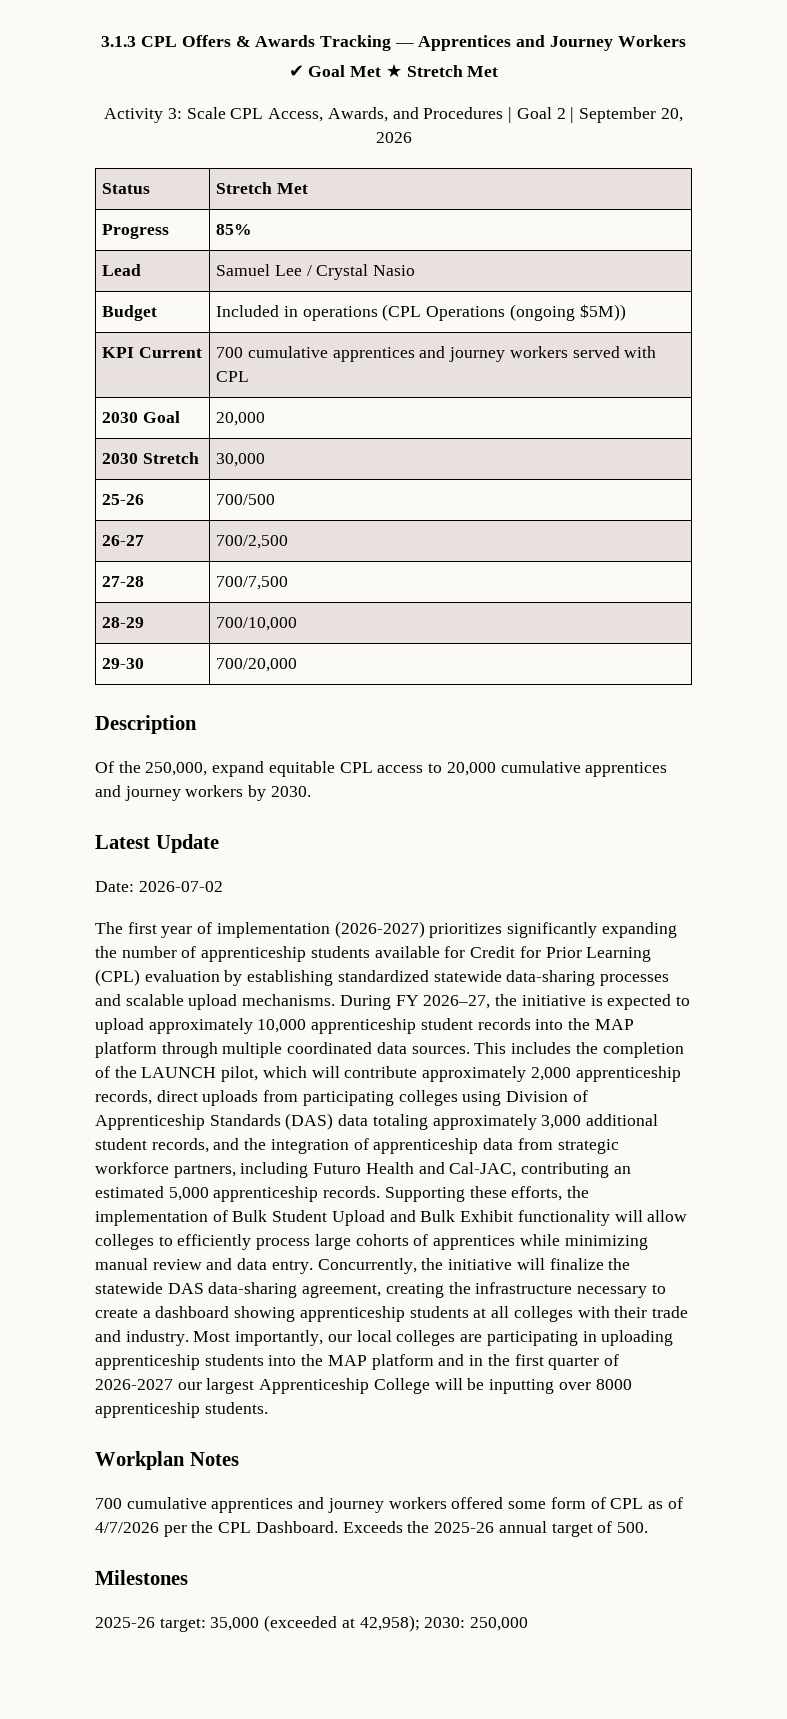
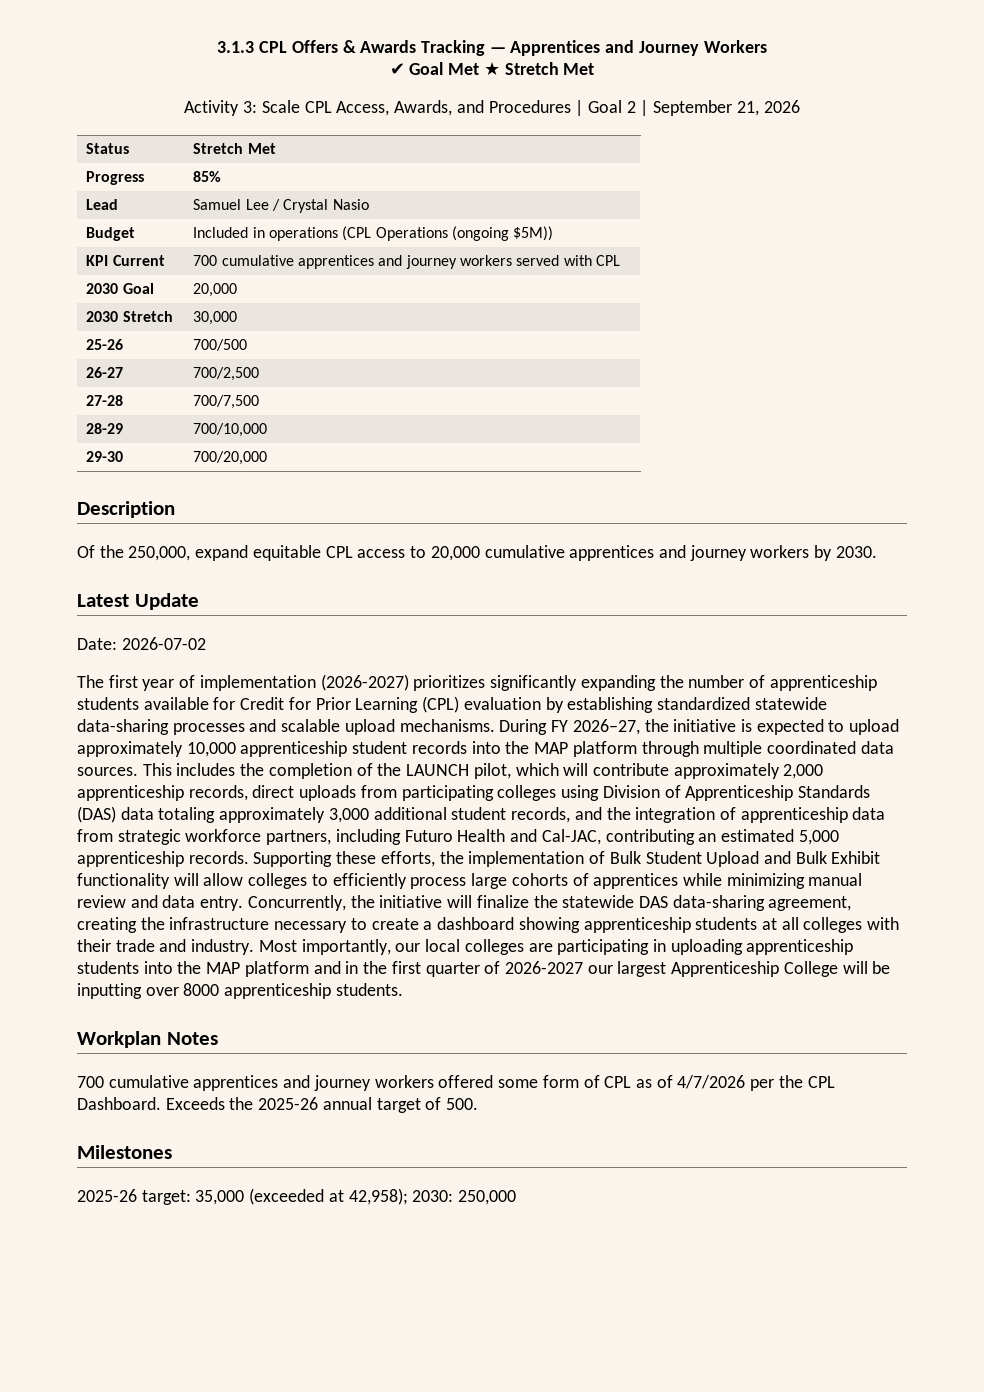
[660,108,683,122] 20, -> [736,101,759,116] 21,

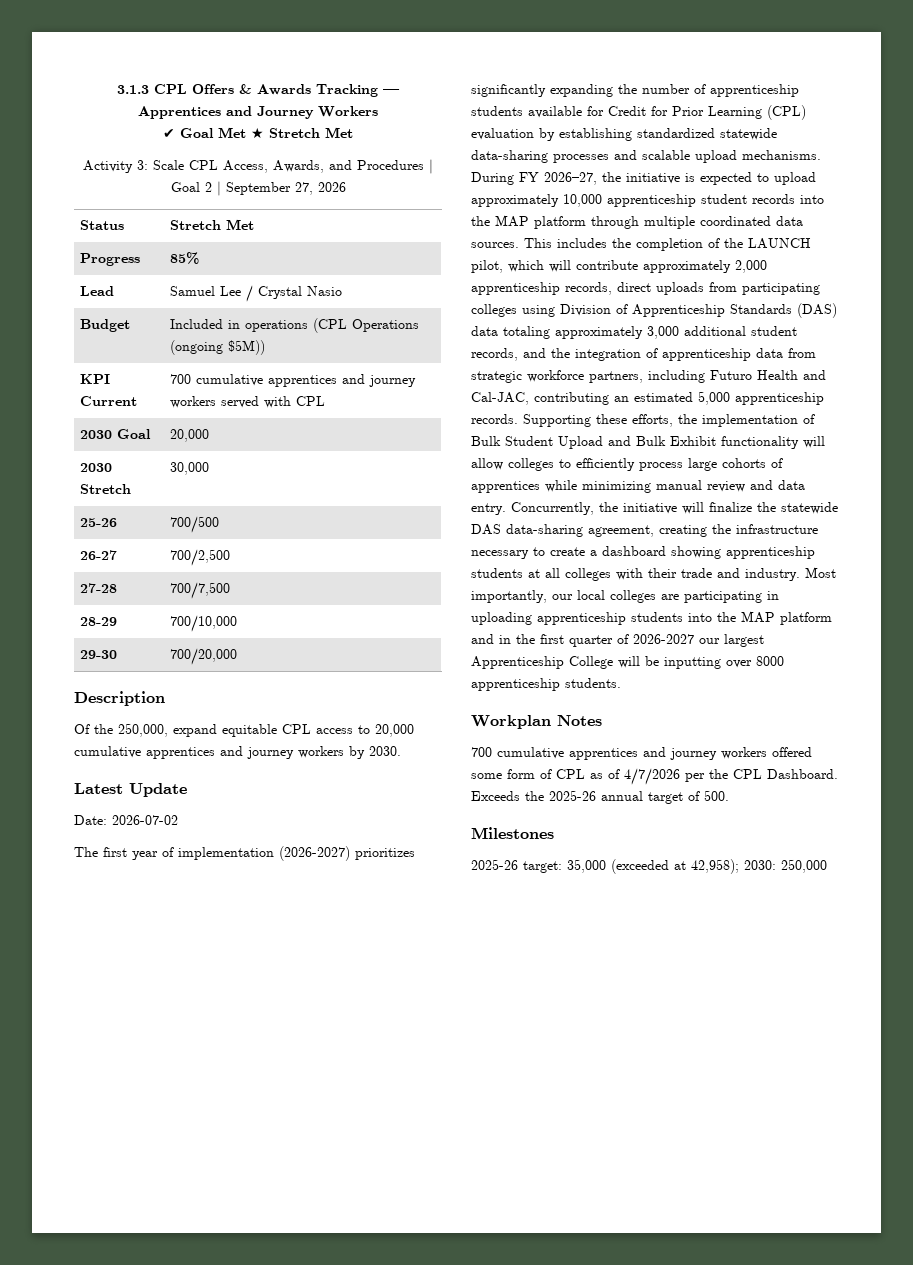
[736,101,759,116] 21, -> [294,182,313,195] 27,

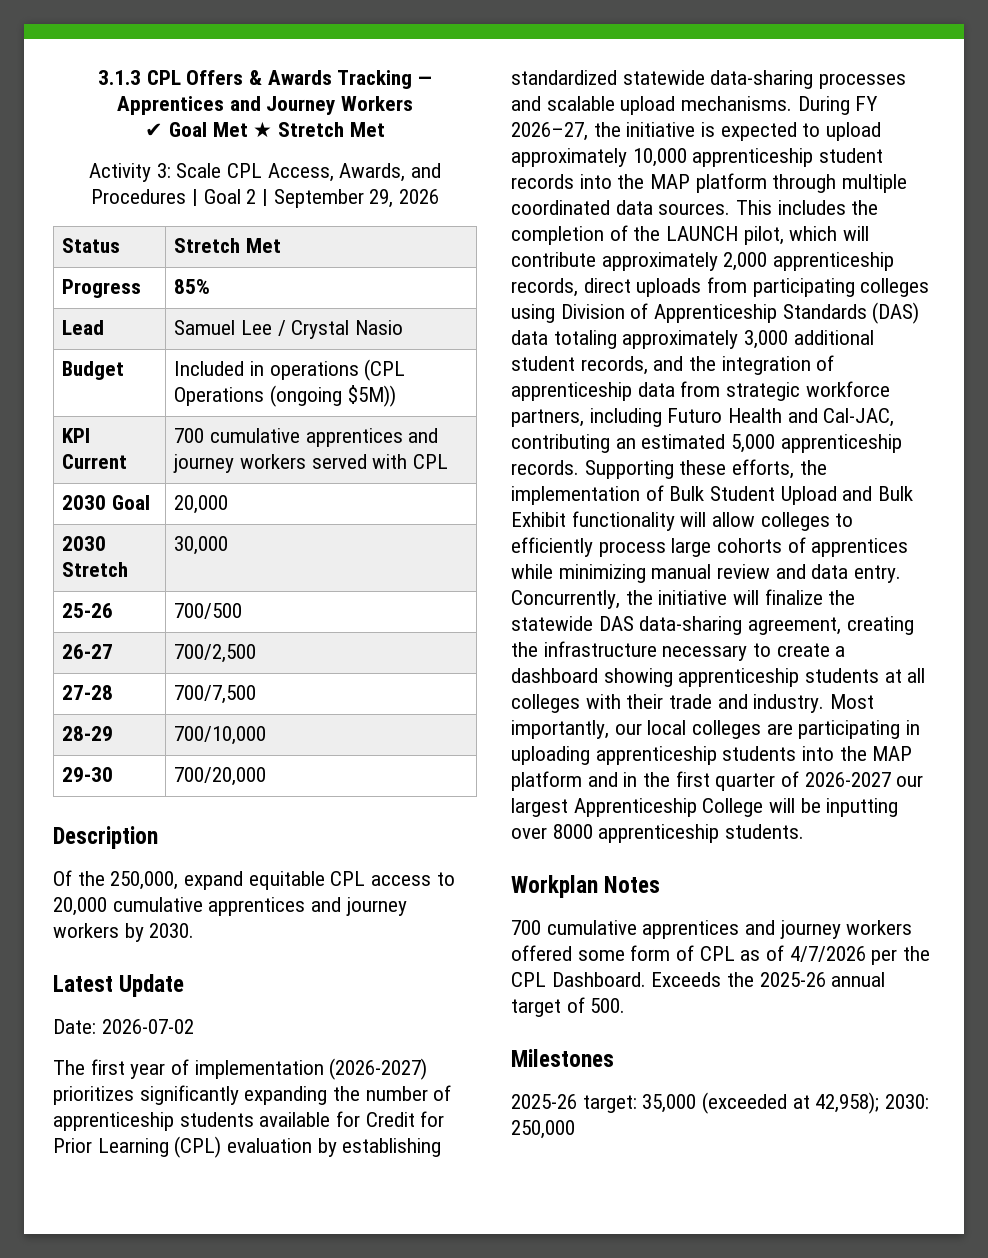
[294,182,313,195] 27, -> [369,189,394,208] 29,

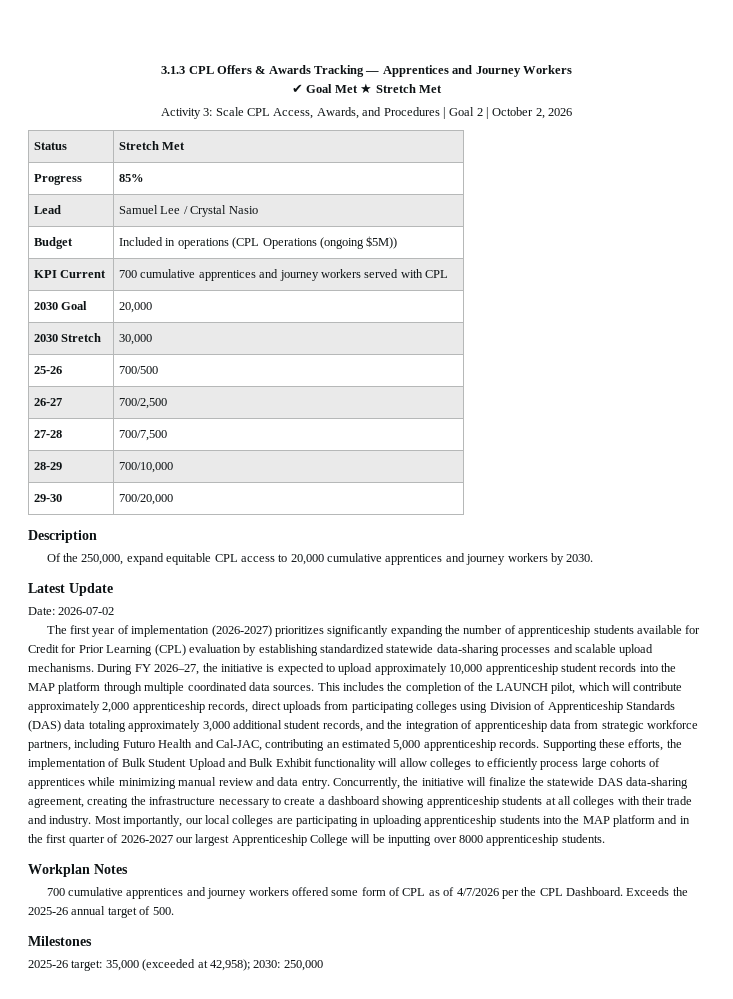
[273,189,394,208] September 29, -> [492,107,545,119] October 2,

